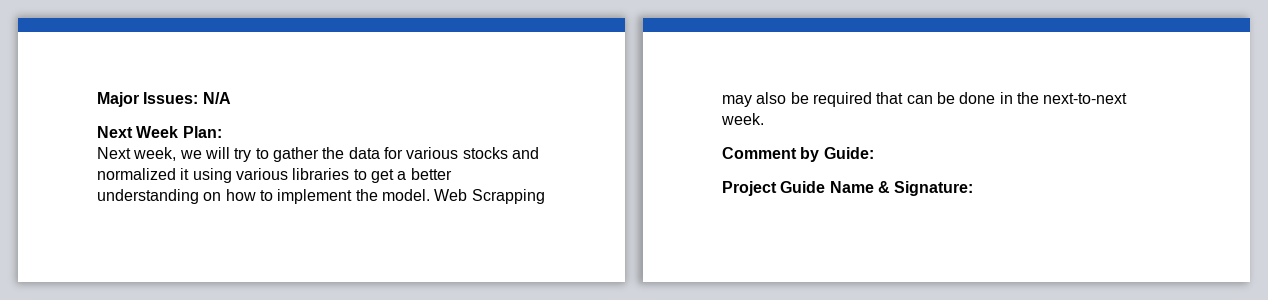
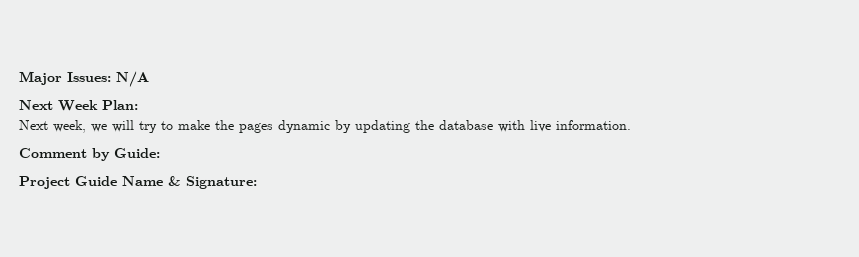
[272,147,539,162] [97,168,452,183] [97,189,545,204] [722,92,1128,107] [721,113,764,125] gather the data for various stocks and normalized it using various libraries to get a better understanding on how to implement the model. Web Scrapping may also be required that can be done in the next-to-next week. -> [178,120,631,133] make the pages dynamic by updating the database with live information.

